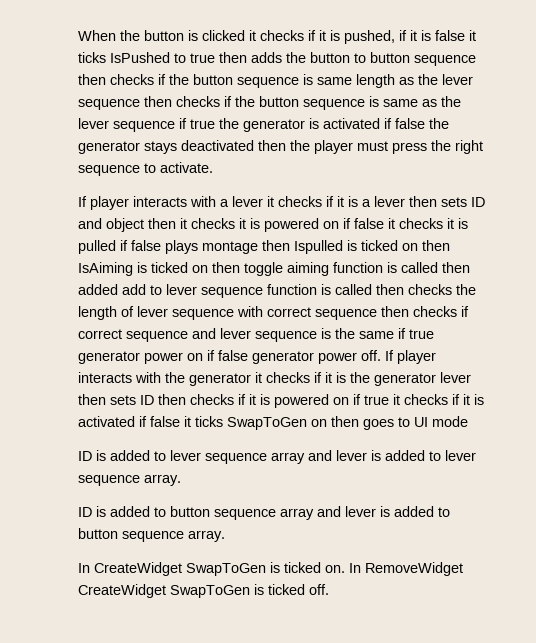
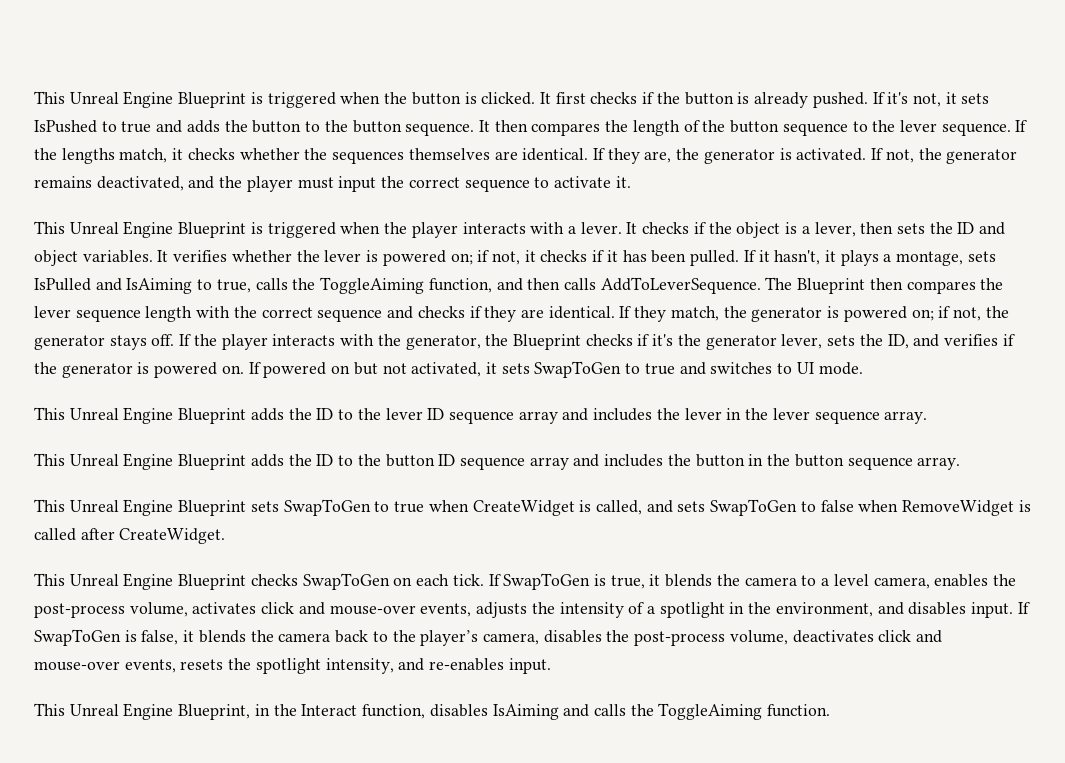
[78,30,476,44] [78,52,476,66] [78,74,473,88] [78,96,461,110] [78,118,449,132] [78,140,483,154] [78,162,213,176] [78,196,485,210] [78,218,468,232] [78,240,450,254] [78,262,470,276] [78,284,476,298] [78,306,469,320] [78,328,434,342] [78,350,357,364] When the button is clicked it checks if it is pushed, if it is false it ticks IsPushed to true then adds the button to button sequence then checks if the button sequence is same length as the lever sequence then checks if the button sequence is same as the lever sequence if true the generator is activated if false the generator stays deactivated then the player must press the right sequence to activate. // If player interacts with a lever it checks if it is a lever then sets ID and object then it checks it is powered on if false it checks it is pulled if false plays montage then Ispulled is ticked on then IsAiming is ticked on then toggle aiming function is called then added add to lever sequence function is called then checks the length of lever sequence with correct sequence then checks if correct sequence and lever sequence is the same if true generator power on if false generator power -> [34,91,990,108] [34,120,1028,136] [34,148,1018,164] [34,176,631,192] [34,221,1006,238] [34,250,996,266] [34,277,1004,294] [34,306,1009,322] [34,335,147,350] This Unreal Engine Blueprint is triggered when the button is clicked. It first checks if the button is already pushed. If it's not, it sets IsPushed to true and adds the button to the button sequence. It then compares the length of the button sequence to the lever sequence. If the lengths match, it checks whether the sequences themselves are identical. If they are, the generator is activated. If not, the generator remains deactivated, and the player must input the correct sequence to activate it. // This Unreal Engine Blueprint is triggered when the player interacts with a lever. It checks if the object is a lever, then sets the ID and object variables. It verifies whether the lever is powered on; if not, it checks if it has been pulled. If it hasn't, it plays a montage, sets IsPulled and IsAiming to true, calls the ToggleAiming function, and then calls AddToLeverSequence. The Blueprint then compares the lever sequence length with the correct sequence and checks if they are identical. If they match, the generator is powered on; if not, the generator stays
(394, 355) none -> [193,334,217,346] the
[189,372,471,386] [78,394,484,408] [78,416,468,430] [78,450,476,464] [78,474,181,486] [78,506,450,520] [78,528,225,542] [78,562,463,576] [78,584,329,598] generator it checks if it is the generator lever then sets ID then checks if it is powered on if true it checks if it is activated if false it ticks SwapToGen on then goes to UI mode // ID is added to lever sequence array and lever is added to lever sequence array. // ID is added to button sequence array and lever is added to button sequence array. // In CreateWidget SwapToGen is ticked on. In RemoveWidget CreateWidget SwapToGen is ticked off. -> [405,334,1015,350] [34,361,863,378] [34,407,928,424] [34,453,961,470] [34,499,1031,516] [34,528,226,544] [34,573,1016,590] [34,602,1030,618] [34,629,943,646] [34,658,551,674] [34,703,831,720] generator, the Blueprint checks if it's the generator lever, sets the ID, and verifies if the generator is powered on. If powered on but not activated, it sets SwapToGen to true and switches to UI mode. // This Unreal Engine Blueprint adds the ID to the lever ID sequence array and includes the lever in the lever sequence array. // This Unreal Engine Blueprint adds the ID to the button ID sequence array and includes the button in the button sequence array. // This Unreal Engine Blueprint sets SwapToGen to true when CreateWidget is called, and sets SwapToGen to false when RemoveWidget is called after CreateWidget. // This Unreal Engine Blueprint checks SwapToGen on each tick. If SwapToGen is true, it blends the camera to a level camera, enables the post-process volume, activates click and mouse-over events, adjusts the intensity of a spotlight in the environment, and disables input. If SwapToGen is false, it blends the camera back to the player’s camera, disables the post-process volume, deactivates click and mouse-over events, resets the spotlight intensity, and re-enables input. // This Unreal Engine Blueprint, in the Interact function, disables IsAiming and calls the ToggleAiming function.

